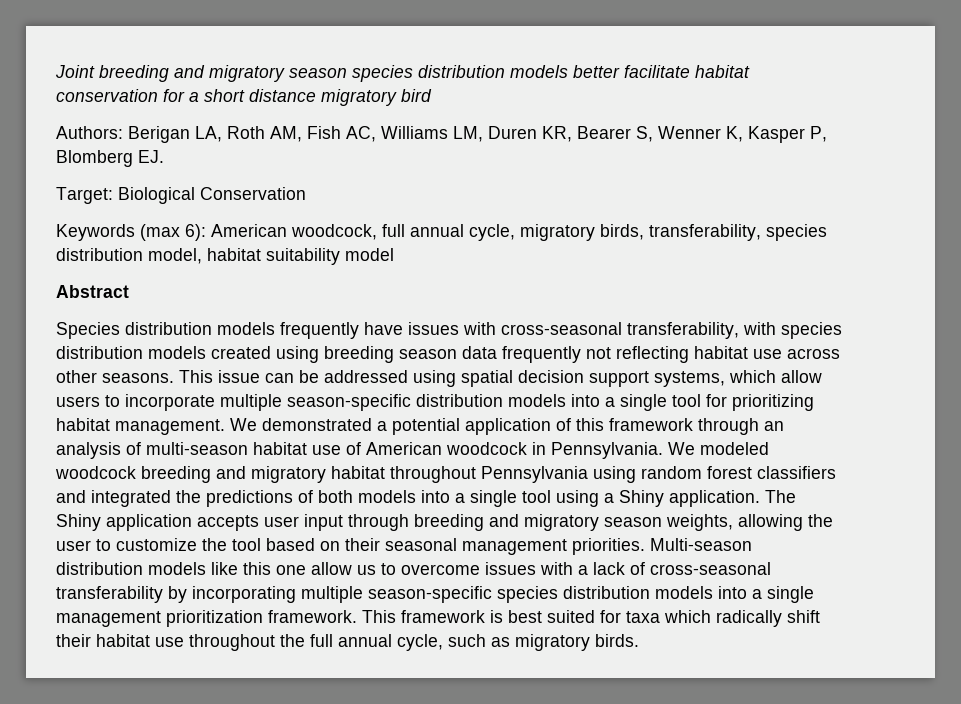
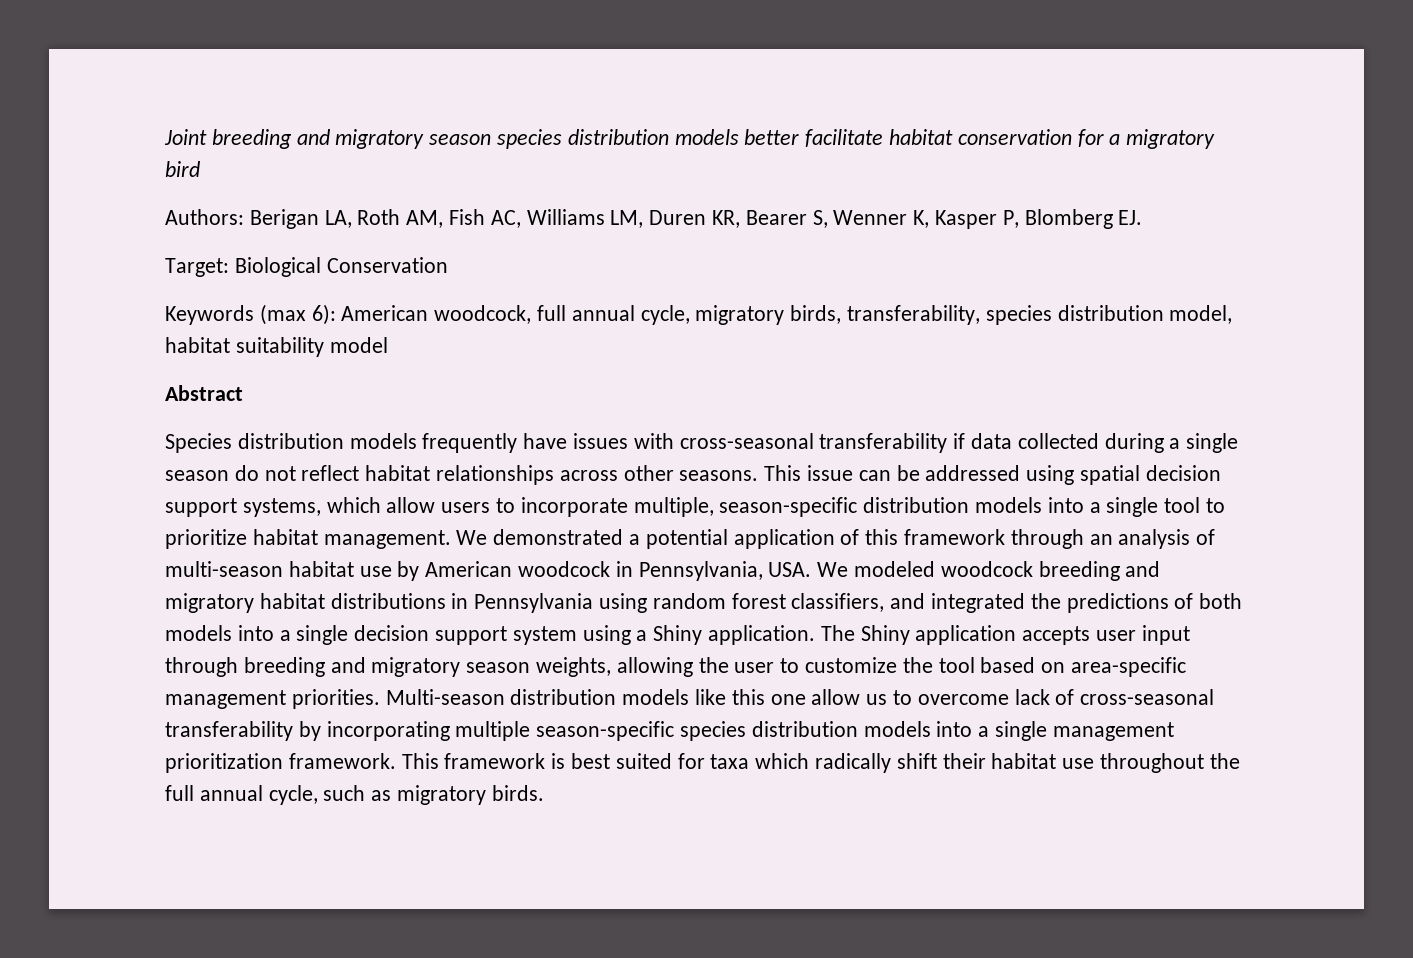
[204,89,316,102] short distance -> (1121, 139) none
[627,322,842,339] [56,346,782,363] transferability, with species distribution models created using breeding season data frequently not reflecting habitat use -> [819,433,1239,453] [165,465,555,485] transferability if data collected during a single season do not reflect habitat relationships
[220,394,282,411] multiple -> [633,497,714,517] multiple,
[706,394,814,411] for prioritizing -> [1206,498,1226,513] [165,529,247,549] to prioritize
[346,442,361,455] of -> [397,561,420,581] by
[551,442,663,459] Pennsylvania. -> [638,561,812,581] Pennsylvania, USA.
[390,466,476,483] throughout -> [330,593,469,609] distributions in
[757,466,836,479] classifiers -> [791,593,885,612] classifiers,
[522,490,551,503] tool -> [354,625,577,645] decision support system
[345,538,457,551] their seasonal -> [1071,657,1187,677] area-specific
[485,562,588,575] issues with a -> (1009, 699) none

